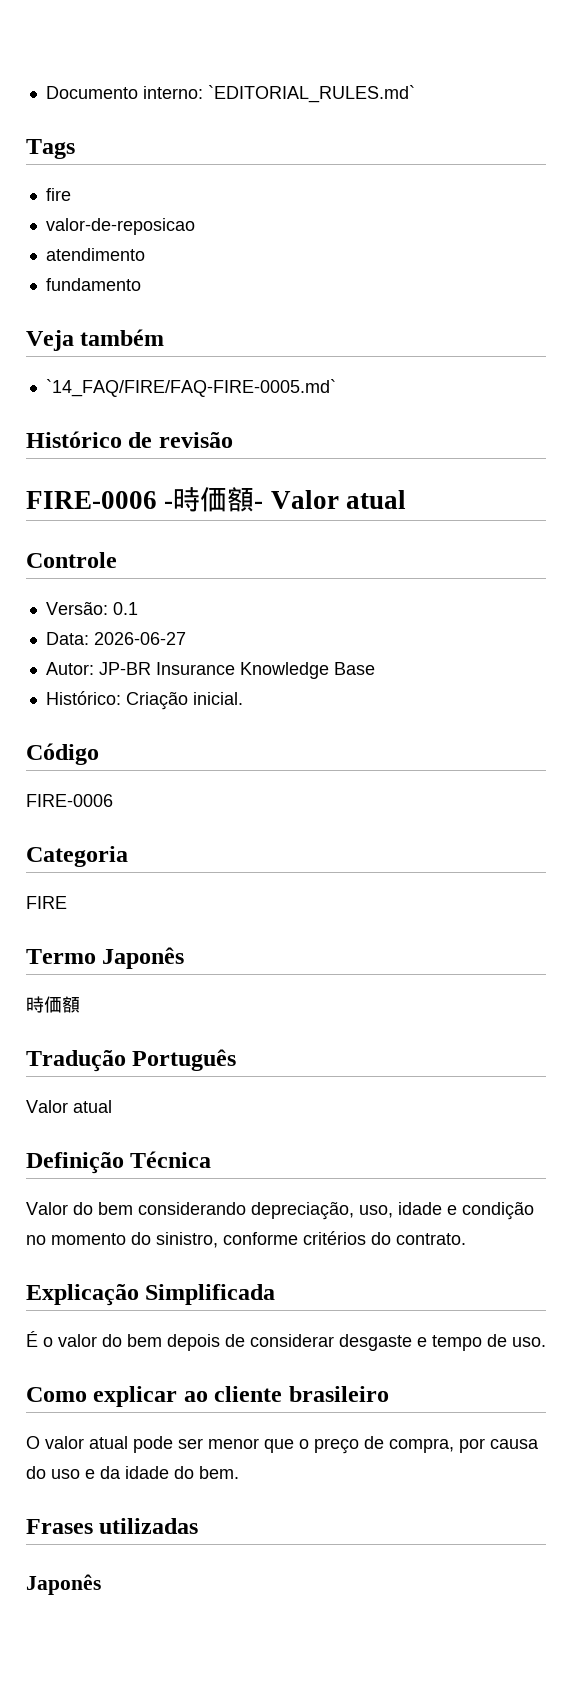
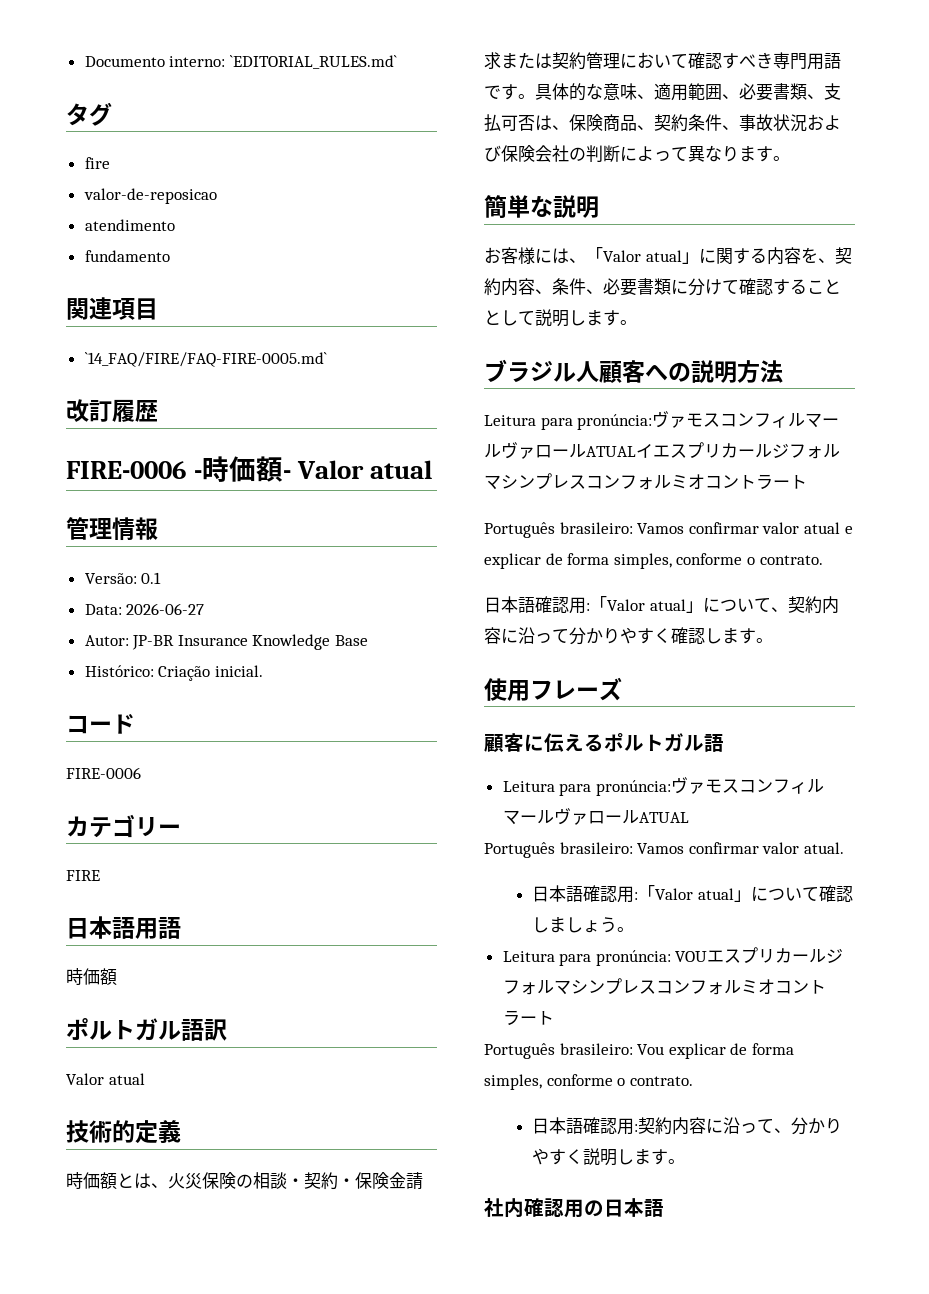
[26,139,75,159] Tags -> [66,102,112,126] タグ
[26,329,165,351] Veja também -> [66,297,158,320] 関連項目
[26,431,233,448] Histórico de revisão -> [66,399,158,422] 改訂履歴
[26,552,117,568] Controle -> [66,517,158,541] 管理情報
[26,743,99,765] Código -> [66,714,135,734] コード
[26,846,128,867] Categoria -> [66,814,181,838] カテゴリー
[26,947,185,969] Termo Japonês -> [66,916,181,939] 日本語用語
[26,1049,237,1072] [26,1100,112,1113] [26,1151,212,1174] [26,1201,534,1220] [26,1231,466,1248] [26,1284,276,1306] [26,1331,546,1351] [26,1386,389,1407] [26,1436,539,1454] [26,1466,239,1479] [26,1518,199,1534] [26,1574,101,1595] Tradução Português // Valor atual // Definição Técnica // Valor do bem considerando depreciação, uso, idade e condição no momento do sinistro, conforme critérios do contrato. // Explicação Simplificada // É o valor do bem depois de considerar desgaste e tempo de uso. // Como explicar ao cliente brasileiro // O valor atual pode ser menor que o preço de compra, por causa do uso e da idade do bem. // Frases utilizadas // Japonês -> [66,1018,227,1041] [66,1073,145,1085] [66,1120,181,1144] [66,1172,423,1190] [484,52,841,70] [484,83,841,101] [484,114,841,132] [484,145,790,162] [484,195,599,219] [484,247,852,265] [484,278,841,296] [484,309,637,327] [484,359,783,383] [484,411,840,430] [484,442,840,459] [484,473,807,490] [484,522,853,538] [484,553,823,569] [484,596,839,614] [484,627,773,645] [484,677,622,701] [484,733,724,752] [502,777,824,796] [502,808,689,825] [484,842,844,858] [532,885,853,903] [532,917,635,933] [502,947,844,966] [502,978,826,995] [502,1010,554,1026] [484,1043,794,1059] [484,1074,693,1090] [532,1117,843,1135] [532,1148,686,1166] [484,1198,664,1218] ポルトガル語訳 // Valor atual // 技術的定義 // 時価額とは、火災保険の相談・契約・保険金請求または契約管理において確認すべき専門用語です。具体的な意味、適用範囲、必要書類、支払可否は、保険商品、契約条件、事故状況および保険会社の判断によって異なります。 // 簡単な説明 // お客様には、「Valor atual」に関する内容を、契約内容、条件、必要書類に分けて確認することとして説明します。 // ブラジル人顧客への説明方法 // Leitura para pronúncia:ヴァモスコンフィルマールヴァロールATUALイエスプリカールジフォルマシンプレスコンフォルミオコントラート // Português brasileiro: Vamos confirmar valor atual e explicar de forma simples, conforme o contrato. // 日本語確認用:「Valor atual」について、契約内容に沿って分かりやすく確認します。 // 使用フレーズ // 顧客に伝えるポルトガル語 // Leitura para pronúncia:ヴァモスコンフィルマールヴァロールATUAL // Português brasileiro: Vamos confirmar valor atual. // 日本語確認用:「Valor atual」について確認しましょう。 // Leitura para pronúncia: VOUエスプリカールジフォルマシンプレスコンフォルミオコントラート // Português brasileiro: Vou explicar de forma simples, conforme o contrato. // 日本語確認用:契約内容に沿って、分かりやすく説明します。 // 社内確認用の日本語

